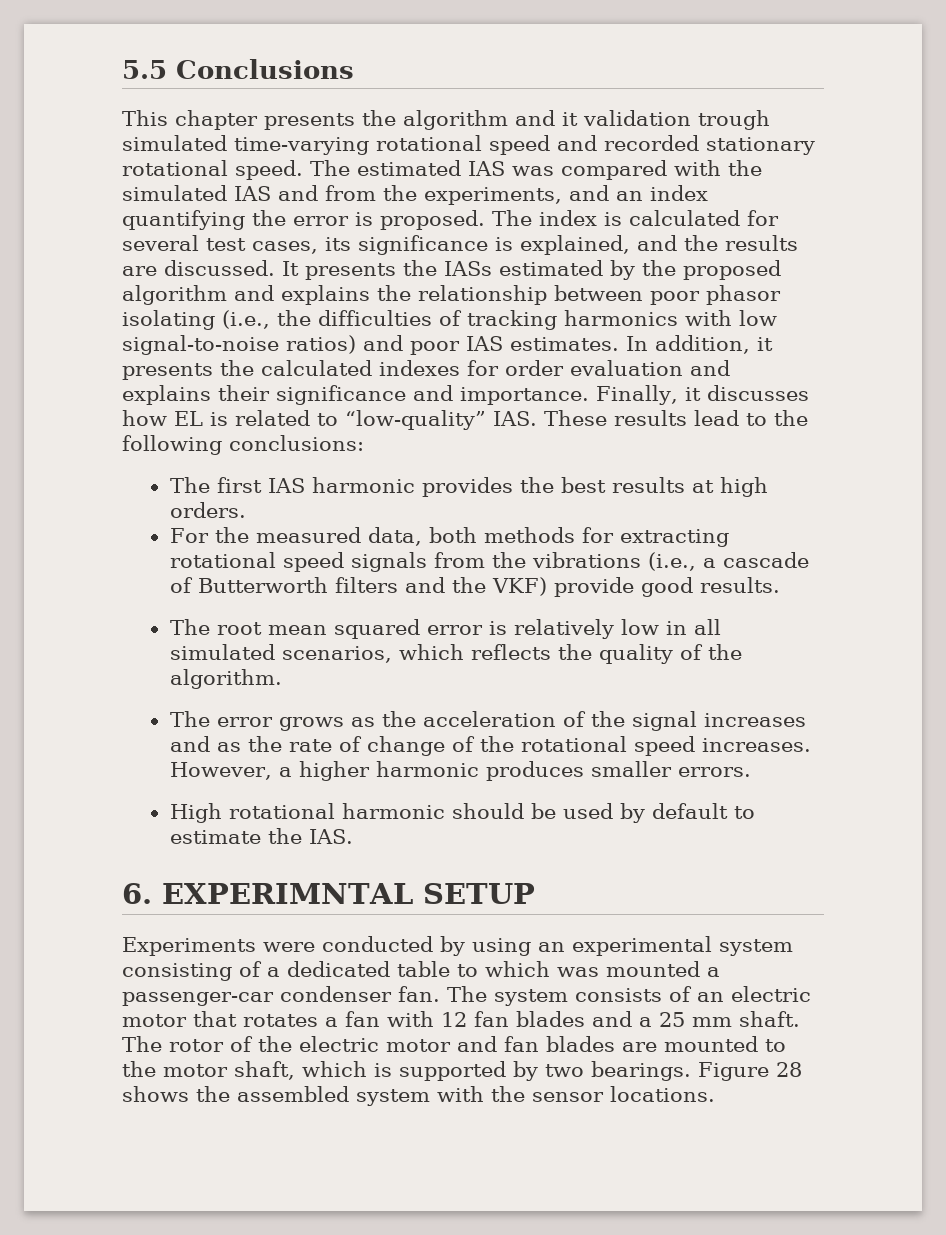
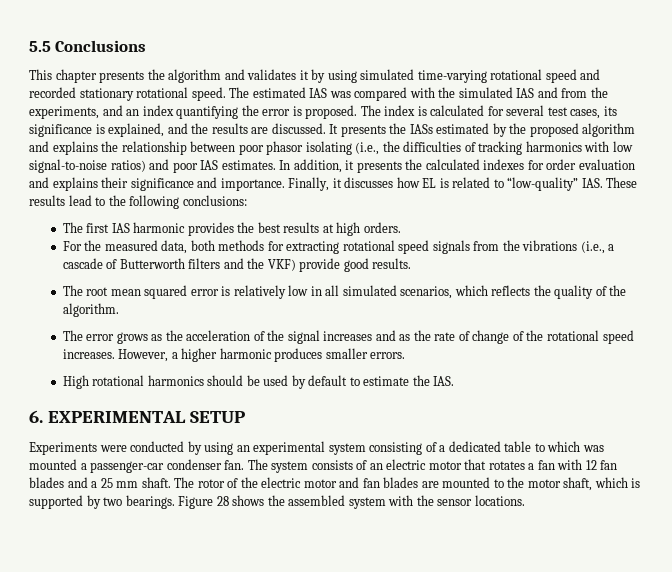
[562,110,770,130] it validation trough -> [247,69,357,83] validates it by using
[341,803,445,819] harmonic -> [147,375,204,386] harmonics
[162,883,413,904] EXPERIMNTAL -> [47,411,186,423] EXPERIMENTAL

